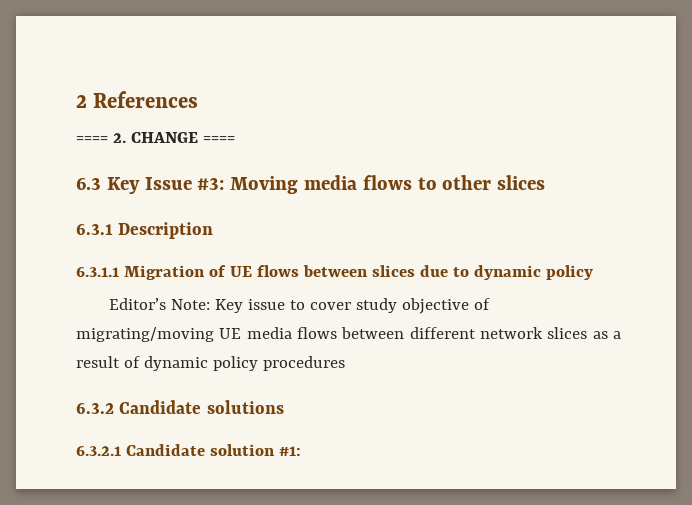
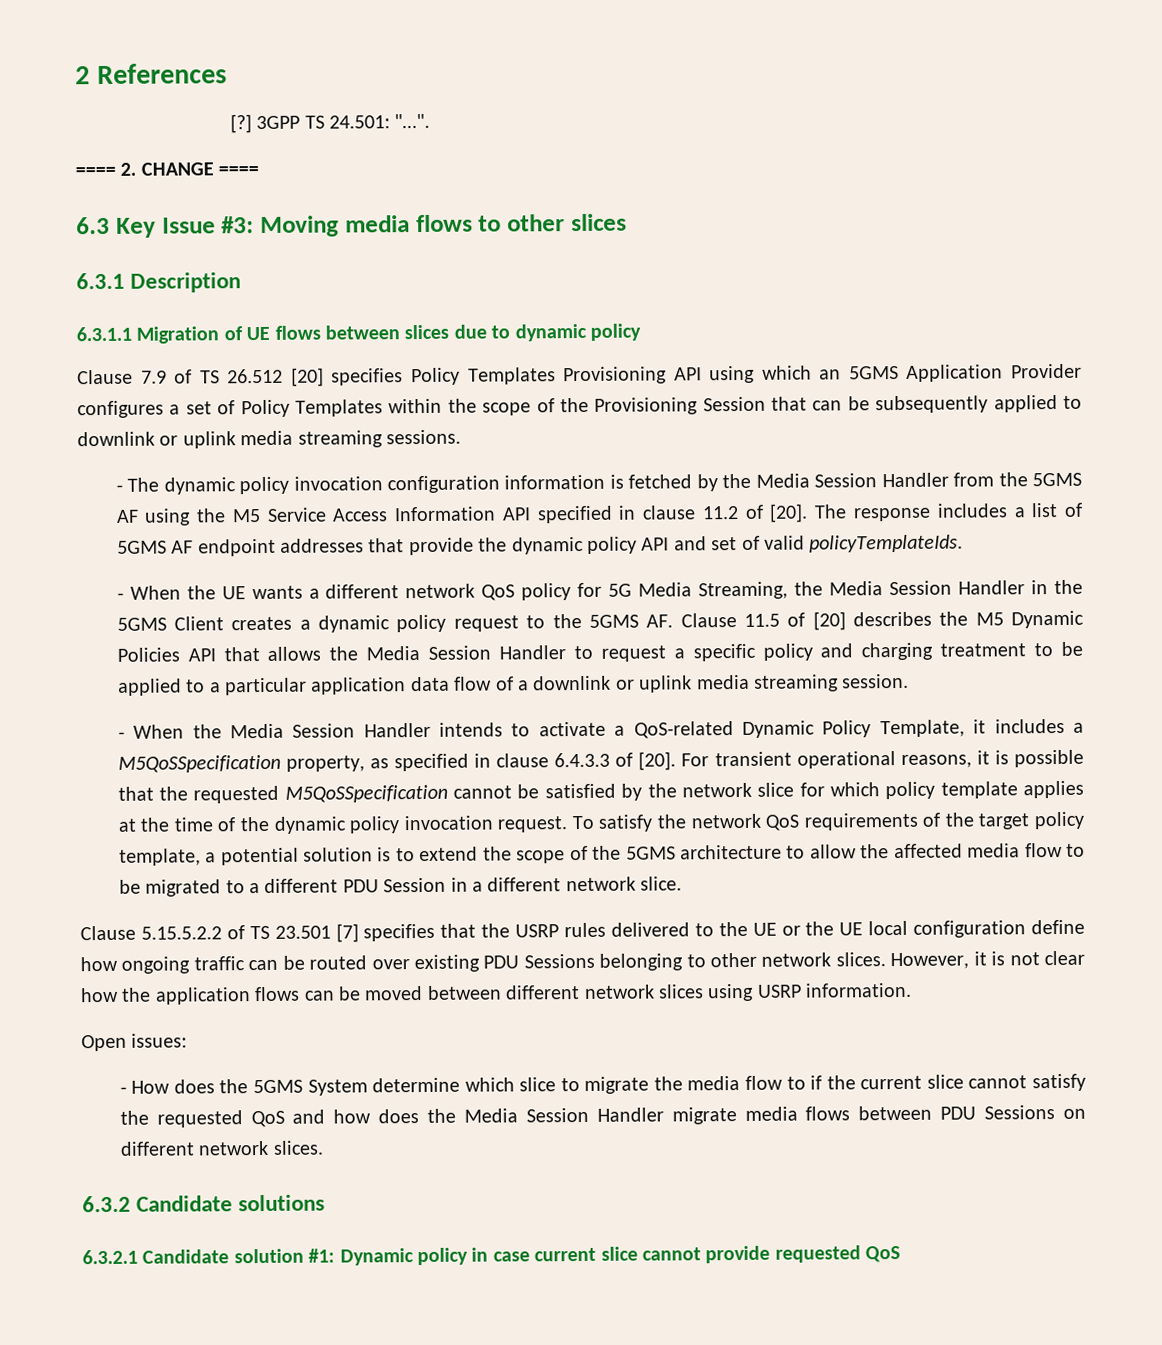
(199, 99) none -> [229,113,431,134] // [?] 3GPP TS 24.501: "…".
[109,298,491,314] [76,327,621,342] [76,356,345,371] Editor’s Note: Key issue to cover study objective of migrating/moving UE media flows between different network slices as a result of dynamic policy procedures -> [77,363,1082,387] [77,395,1083,419] [77,429,461,449] [115,472,1083,495] [115,502,1083,526] [116,534,964,557] [116,579,1083,601] [116,610,1084,633] [116,641,1083,662] [117,673,910,696] [117,718,1084,739] [117,749,1085,773] [117,780,1085,804] [117,811,1085,834] [118,842,1086,866] [118,876,683,897] [80,919,1085,943] [80,950,1086,974] [80,982,913,1005] [81,1033,188,1052] [119,1073,1086,1096] [119,1105,1087,1128] [119,1140,324,1156] Clause 7.9 of TS 26.512 [20] specifies Policy Templates Provisioning API using which an 5GMS Application Provider configures a set of Policy Templates within the scope of the Provisioning Session that can be subsequently applied to downlink or uplink media streaming sessions. // - The dynamic policy invocation configuration information is fetched by the Media Session Handler from the 5GMS AF using the M5 Service Access Information API specified in clause 11.2 of [20]. The response includes a list of 5GMS AF endpoint addresses that provide the dynamic policy API and set of valid policyTemplateIds. // - When the UE wants a different network QoS policy for 5G Media Streaming, the Media Session Handler in the 5GMS Client creates a dynamic policy request to the 5GMS AF. Clause 11.5 of [20] describes the M5 Dynamic Policies API that allows the Media Session Handler to request a specific policy and charging treatment to be applied to a particular application data flow of a downlink or uplink media streaming session. // - When the Media Session Handler intends to activate a QoS-related Dynamic Policy Template, it includes a M5QoSSpecification property, as specified in clause 6.4.3.3 of [20]. For transient operational reasons, it is possible that the requested M5QoSSpecification cannot be satisfied by the network slice for which policy template applies at the time of the dynamic policy invocation request. To satisfy the network QoS requirements of the target policy template, a potential solution is to extend the scope of the 5GMS architecture to allow the affected media flow to be migrated to a different PDU Session in a different network slice. // Clause 5.15.5.2.2 of TS 23.501 [7] specifies that the USRP rules delivered to the UE or the UE local configuration define how ongoing traffic can be routed over existing PDU Sessions belonging to other network slices. However, it is not clear how the application flows can be moved between different network slices using USRP information. // Open issues: // - How does the 5GMS System determine which slice to migrate the media flow to if the current slice cannot satisfy the requested QoS and how does the Media Session Handler migrate media flows between PDU Sessions on different network slices.
(301, 451) none -> [339,1245,901,1266] Dynamic policy in case current slice cannot provide requested QoS

